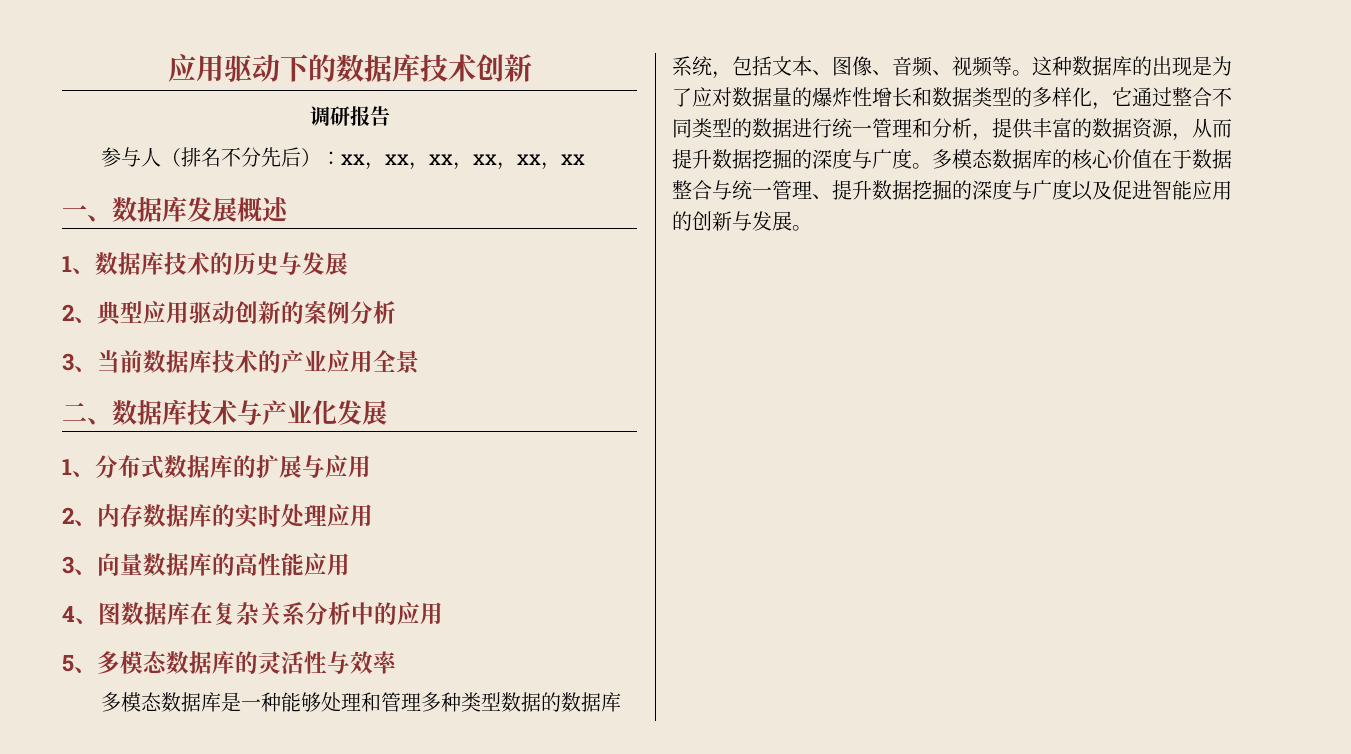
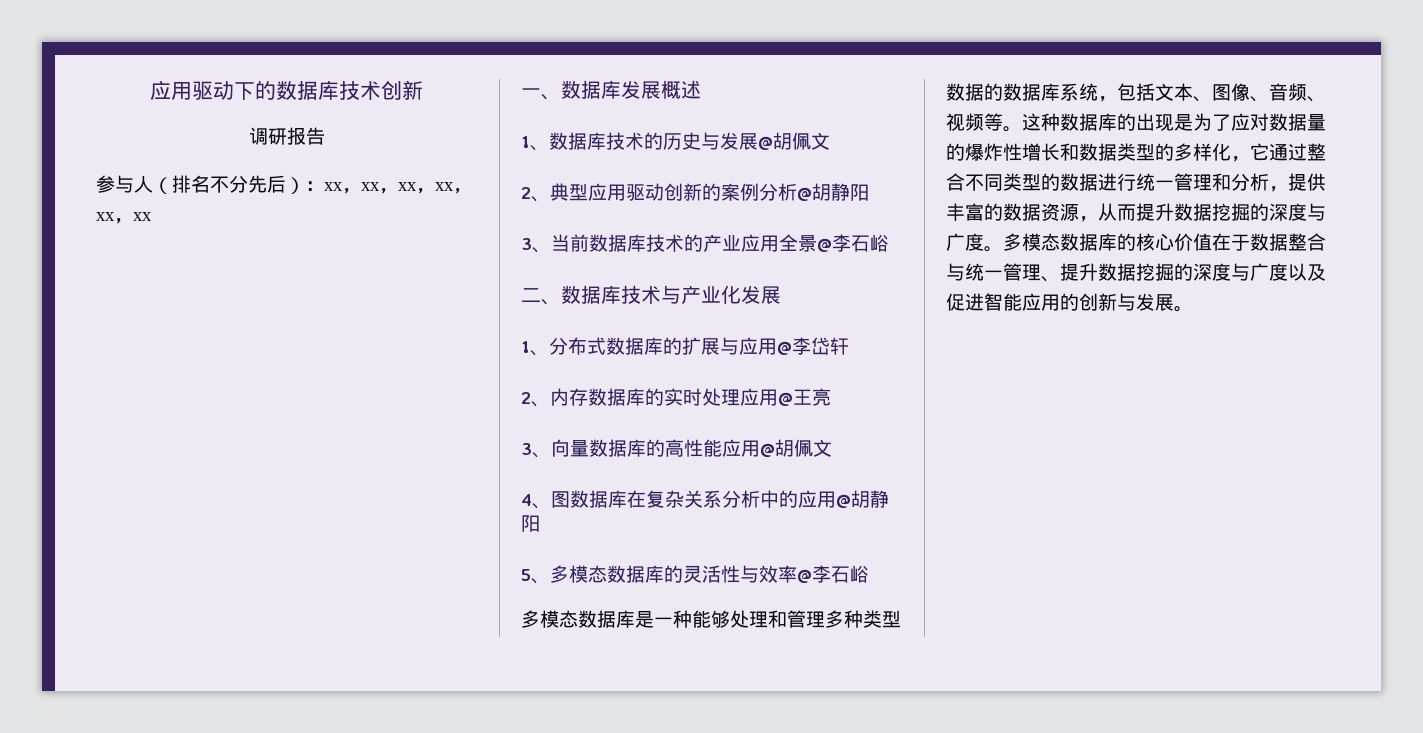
(348, 263) none -> [758,132,830,150] @胡佩文
(396, 312) none -> [797,183,869,201] @胡静阳
(419, 362) none -> [817,234,889,252] @李石峪
(371, 466) none -> [777,337,849,355] @李岱轩
(373, 515) none -> [778,388,831,406] @王亮
(350, 564) none -> [760,439,832,457] @胡佩文
(443, 613) none -> [836,490,889,508] [521,515,540,532] @胡静阳
(396, 662) none -> [797,565,869,583] @李石峪

